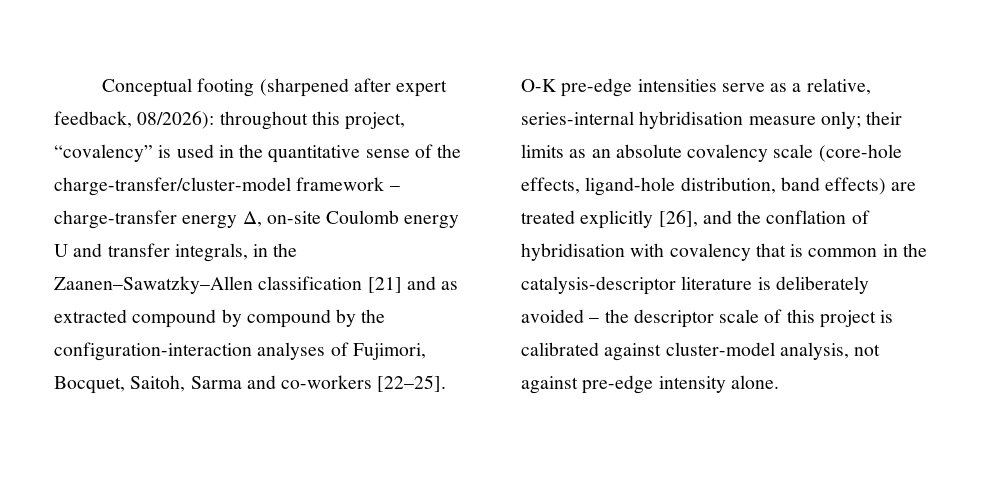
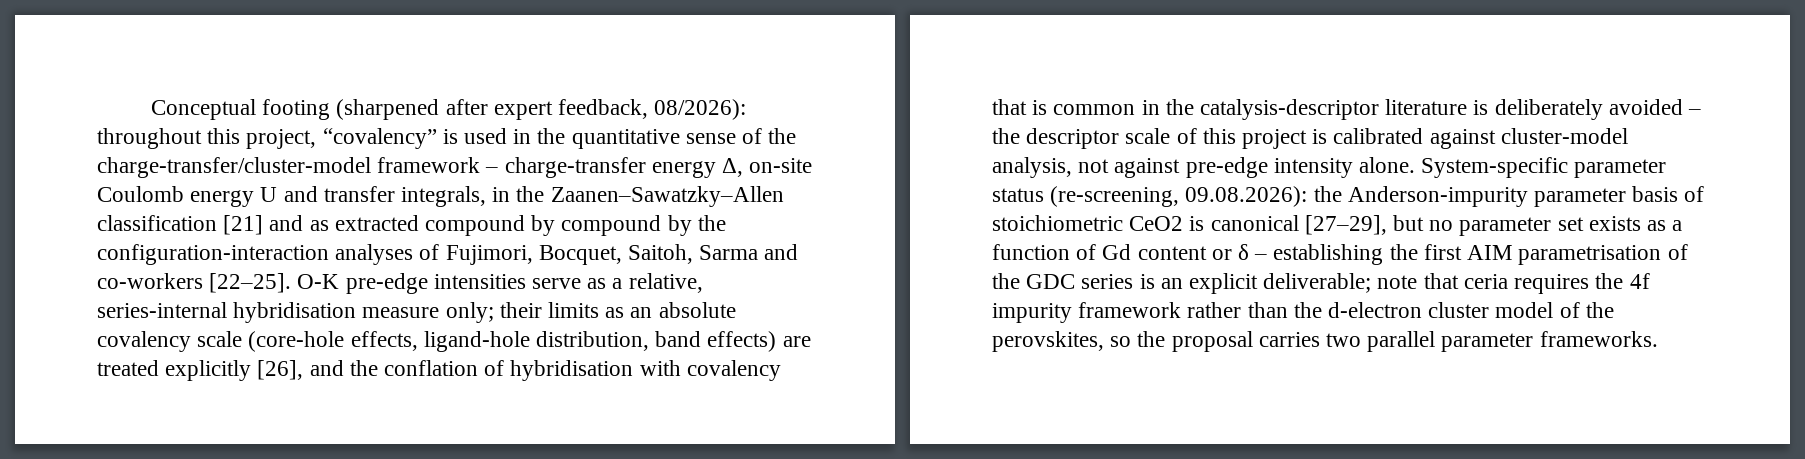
(779, 382) none -> [1421,157,1667,178] [992,186,1705,207] [992,215,1683,236] [992,244,1688,265] [992,273,1650,294] [992,302,1614,323] [992,331,1658,352] System-specific parameter status (re-screening, 09.08.2026): the Anderson-impurity parameter basis of stoichiometric CeO2 is canonical [27–29], but no parameter set exists as a function of Gd content or δ – establishing the first AIM parametrisation of the GDC series is an explicit deliverable; note that ceria requires the 4f impurity framework rather than the d-electron cluster model of the perovskites, so the proposal carries two parallel parameter frameworks.

